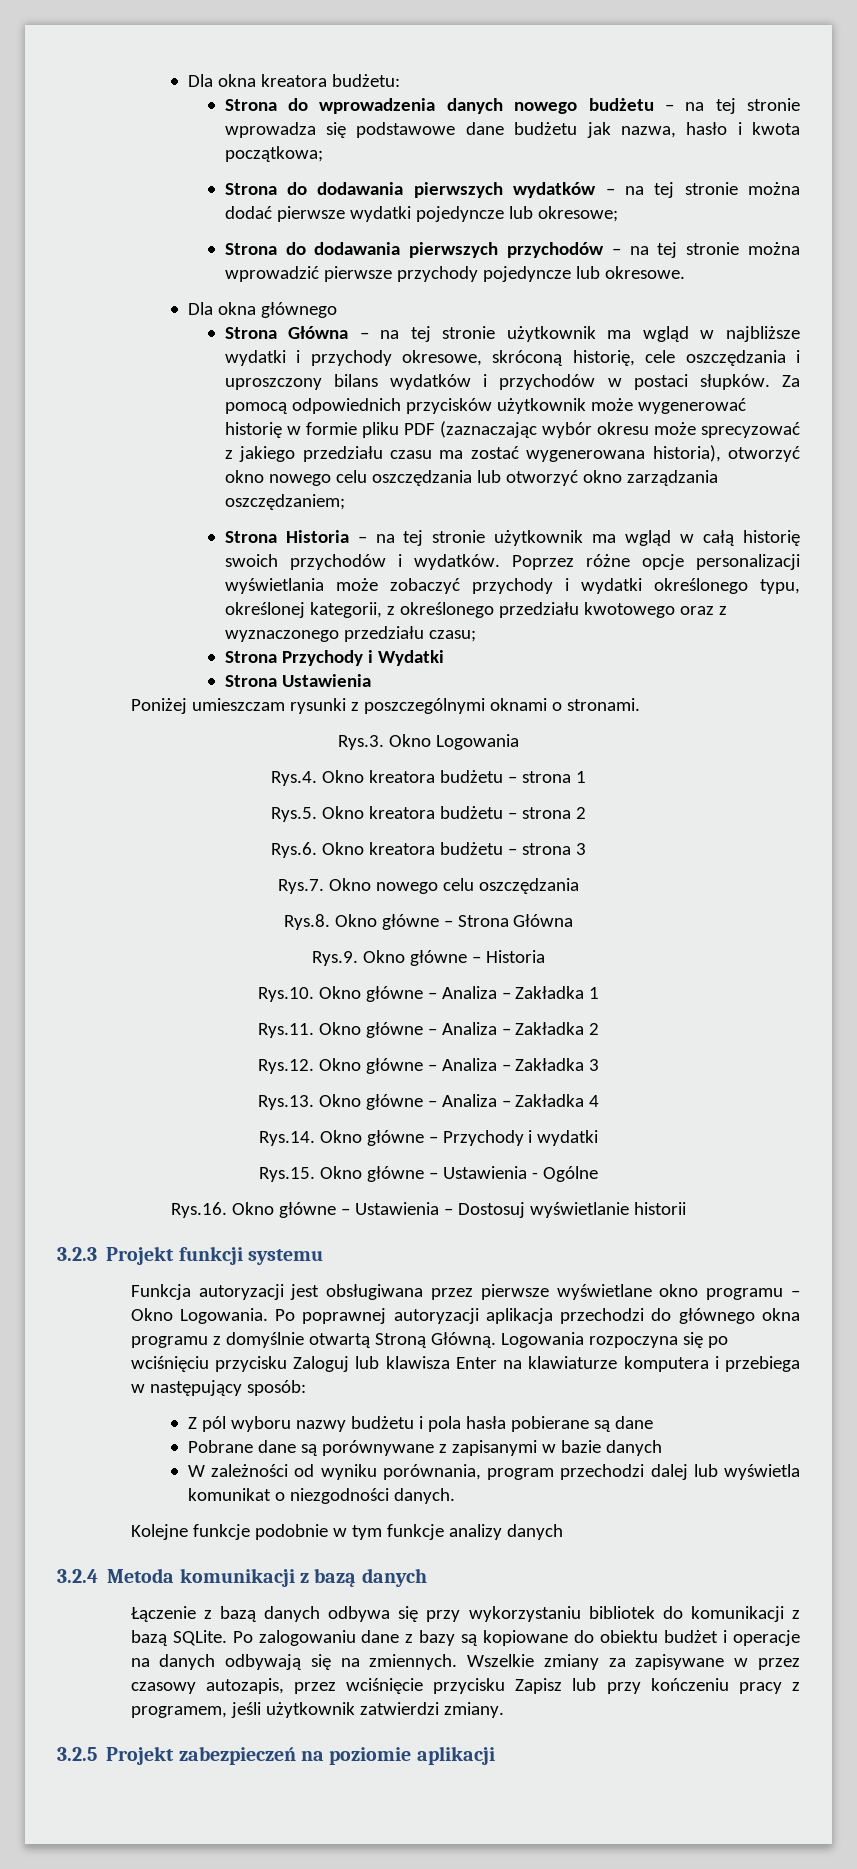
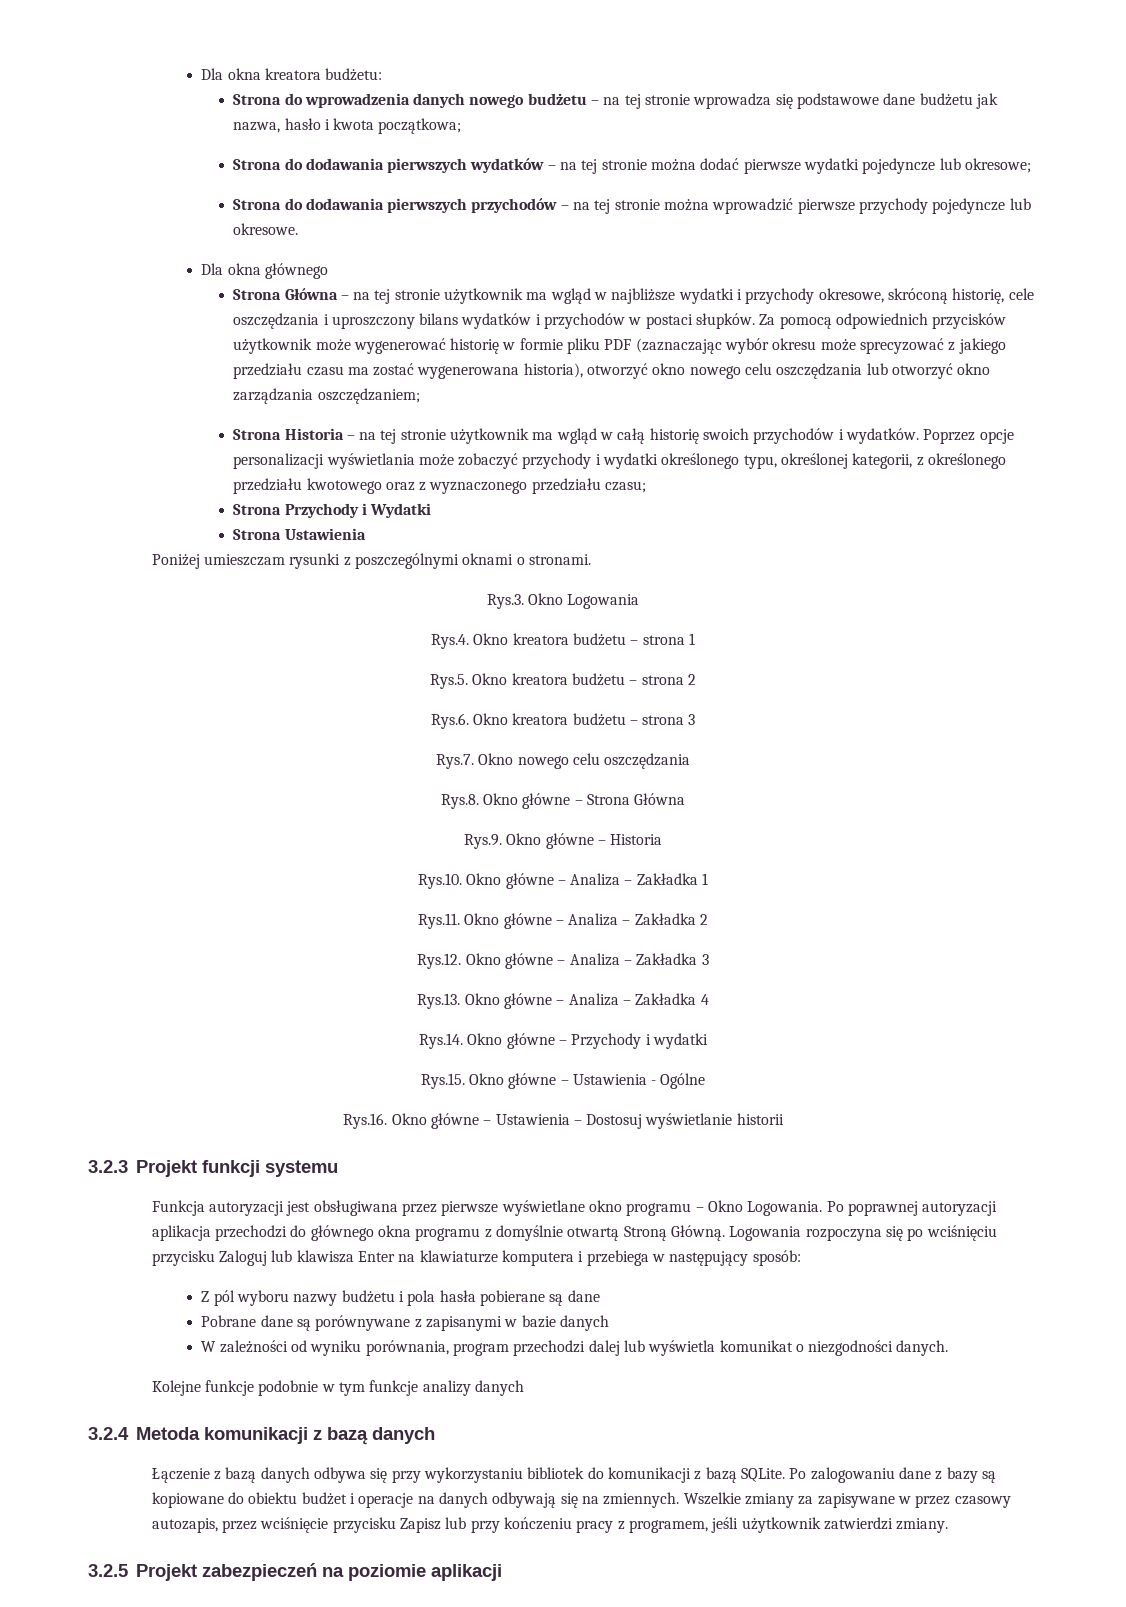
[585,554,630,567] różne -> (976, 436) none

